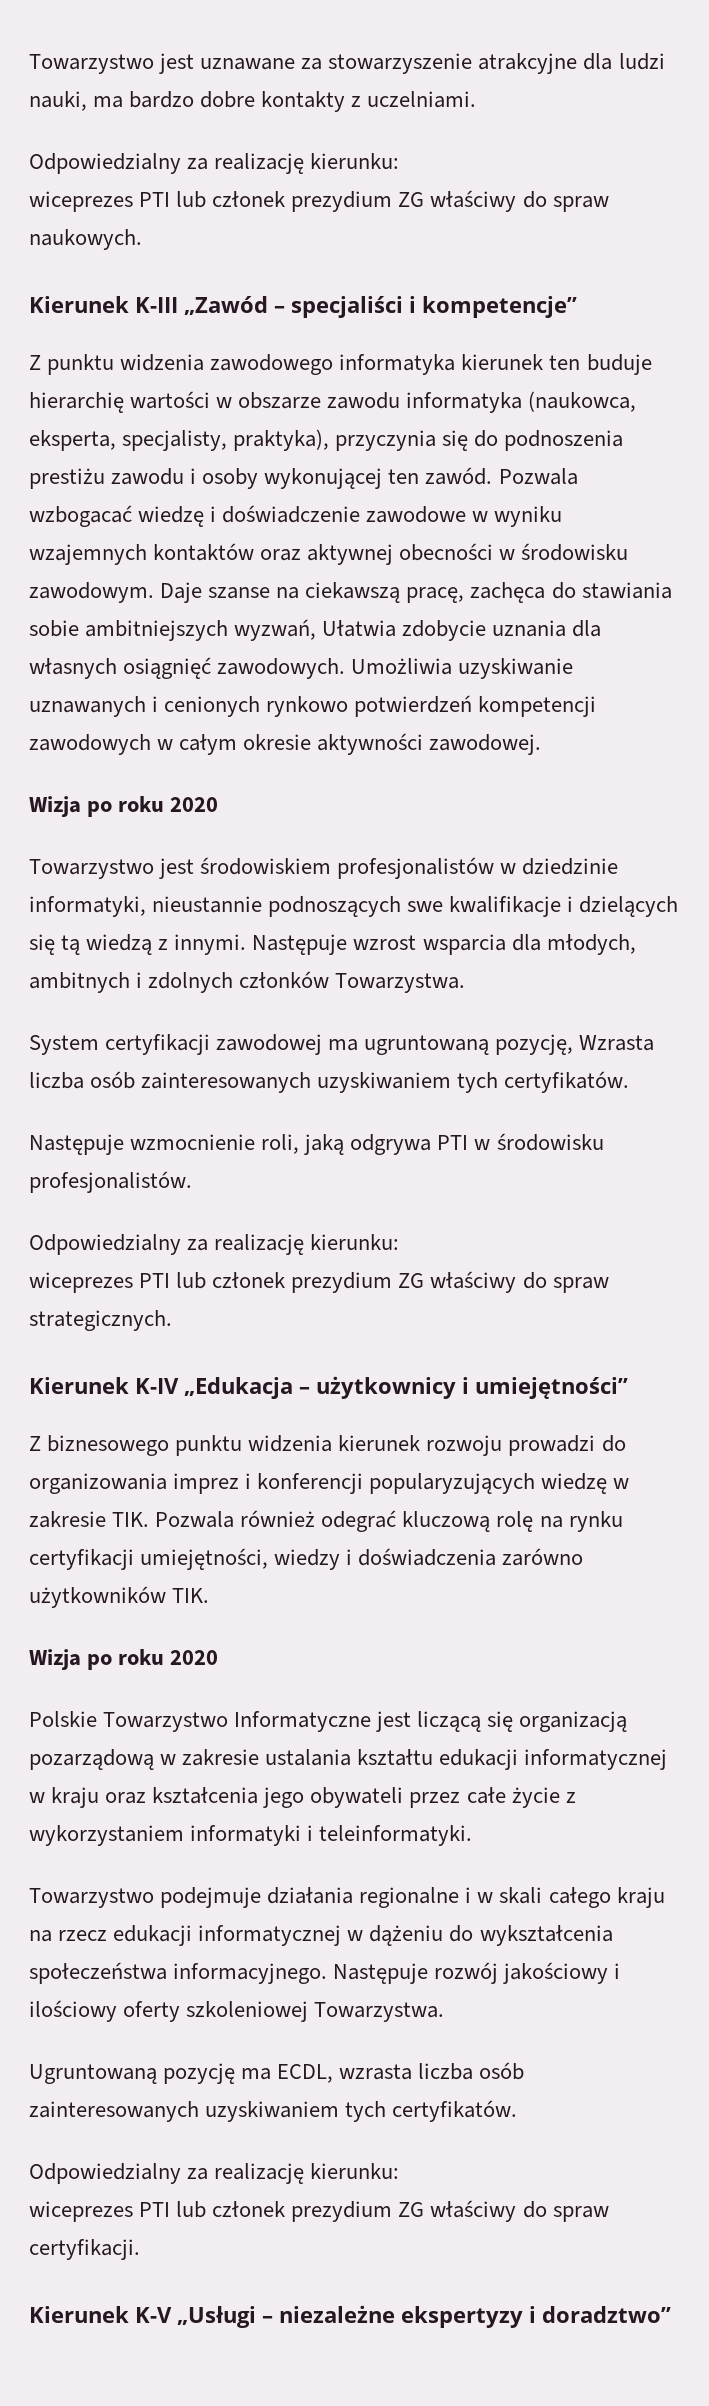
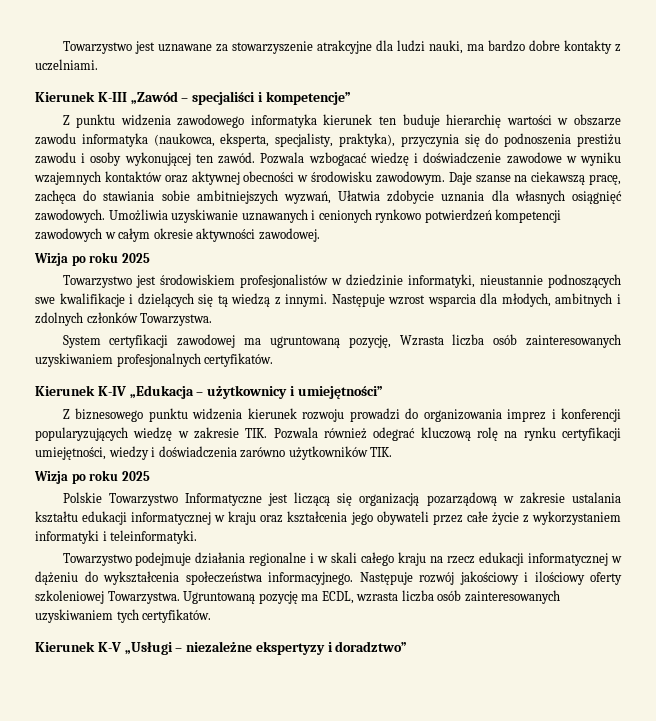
[29,153,400,174] [29,190,609,212] [29,229,142,250] // Odpowiedzialny za realizację kierunku: // wiceprezes PTI lub członek prezydium ZG właściwy do spraw naukowych. -> (98, 65) none
[170,797,219,812] 2020 -> [121,253,150,263] 2025
[457,1071,630,1093] [29,1133,604,1155] [29,1171,192,1193] [29,1234,400,1255] [29,1271,609,1293] [29,1310,172,1331] tych certyfikatów. // Następuje wzmocnienie roli, jaką odgrywa PTI w środowisku profesjonalistów. // Odpowiedzialny za realizację kierunku: // wiceprezes PTI lub członek prezydium ZG właściwy do spraw strategicznych. -> [116,353,274,367] profesjonalnych certyfikatów.
[170,1650,219,1665] 2020 -> [121,471,150,481] 2025
(445, 2012) // -> (180, 597) none
[29,2163,400,2184] [29,2200,609,2222] [29,2239,140,2260] // Odpowiedzialny za realizację kierunku: // wiceprezes PTI lub członek prezydium ZG właściwy do spraw certyfikacji. -> (212, 616) none

